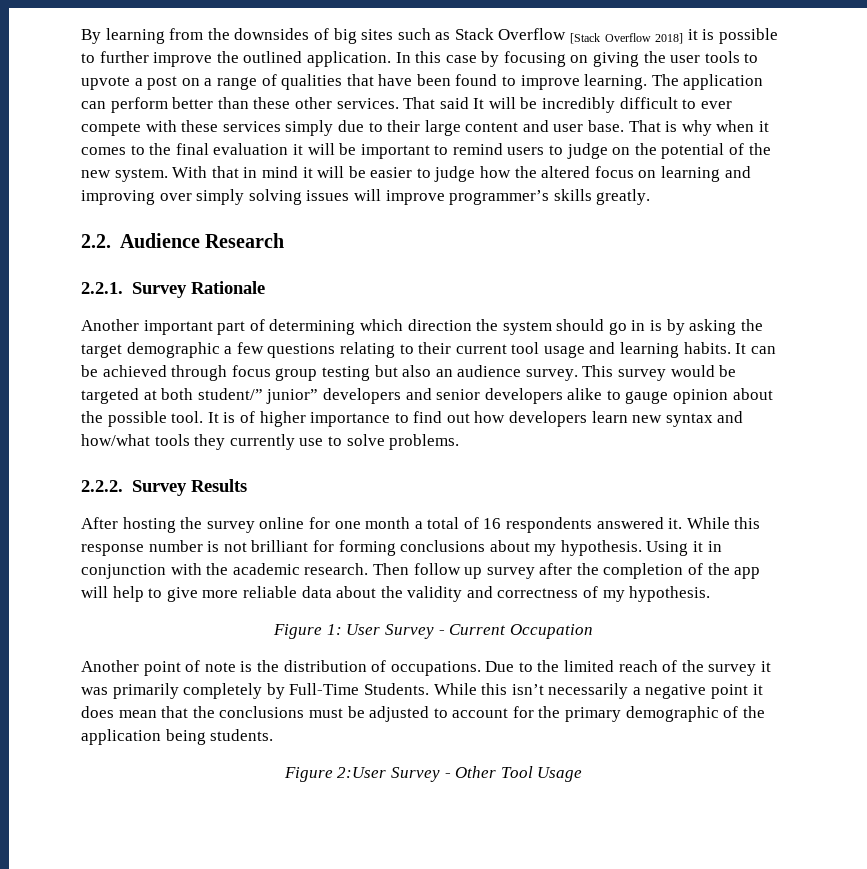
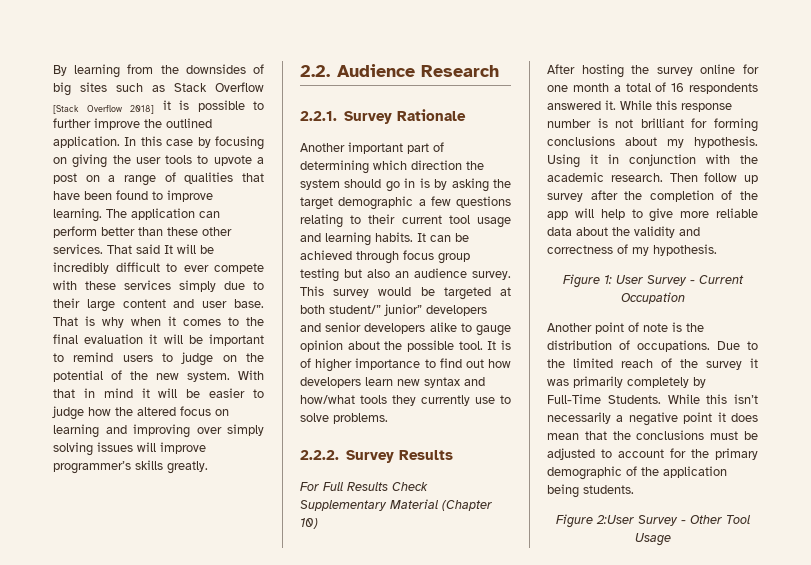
(247, 485) none -> [300,482,428,491] [300,499,492,511] [300,518,318,529] // For Full Results Check Supplementary Material (Chapter 10)

